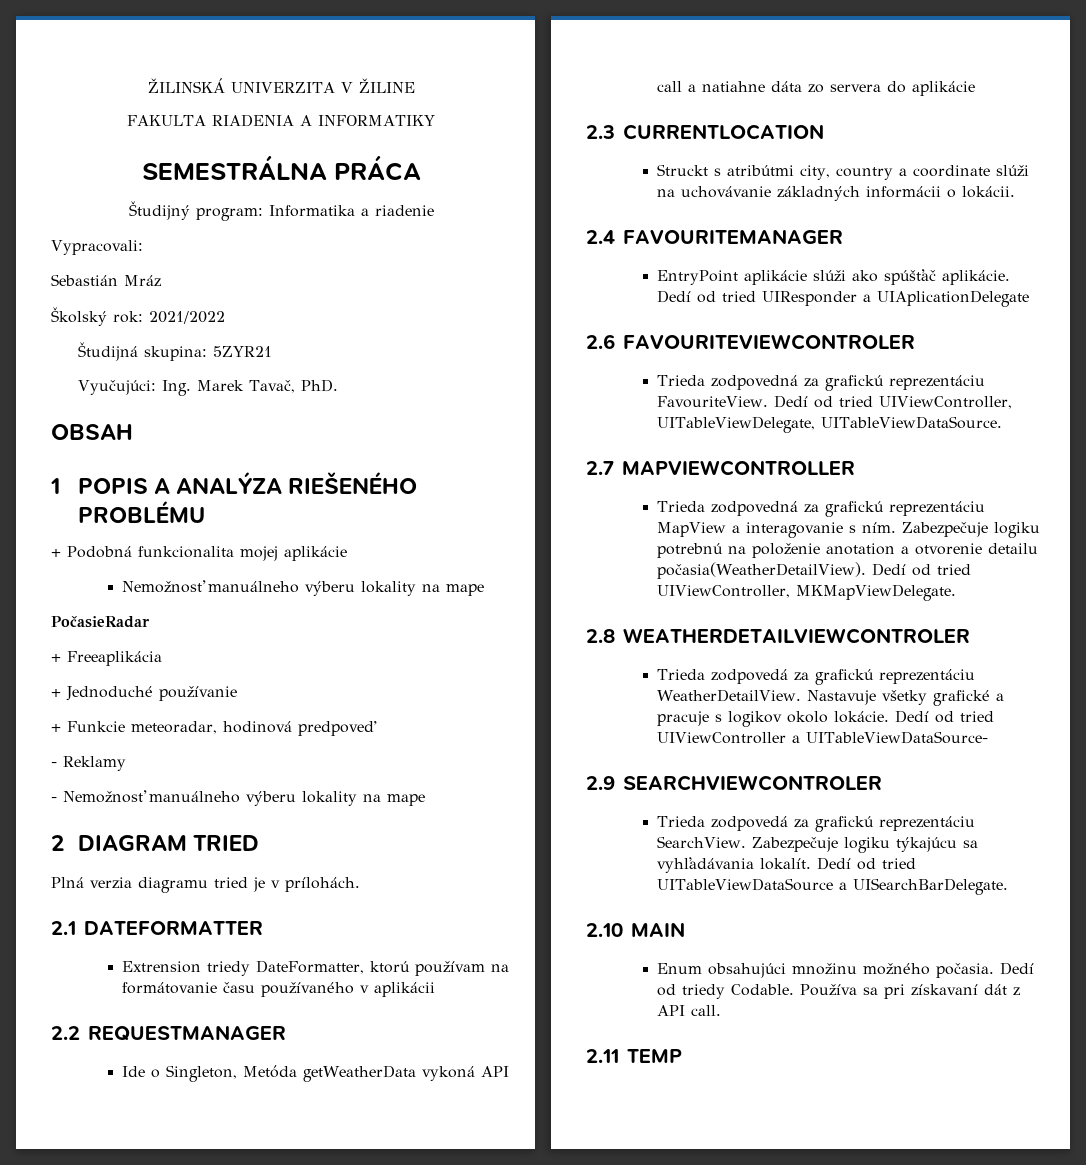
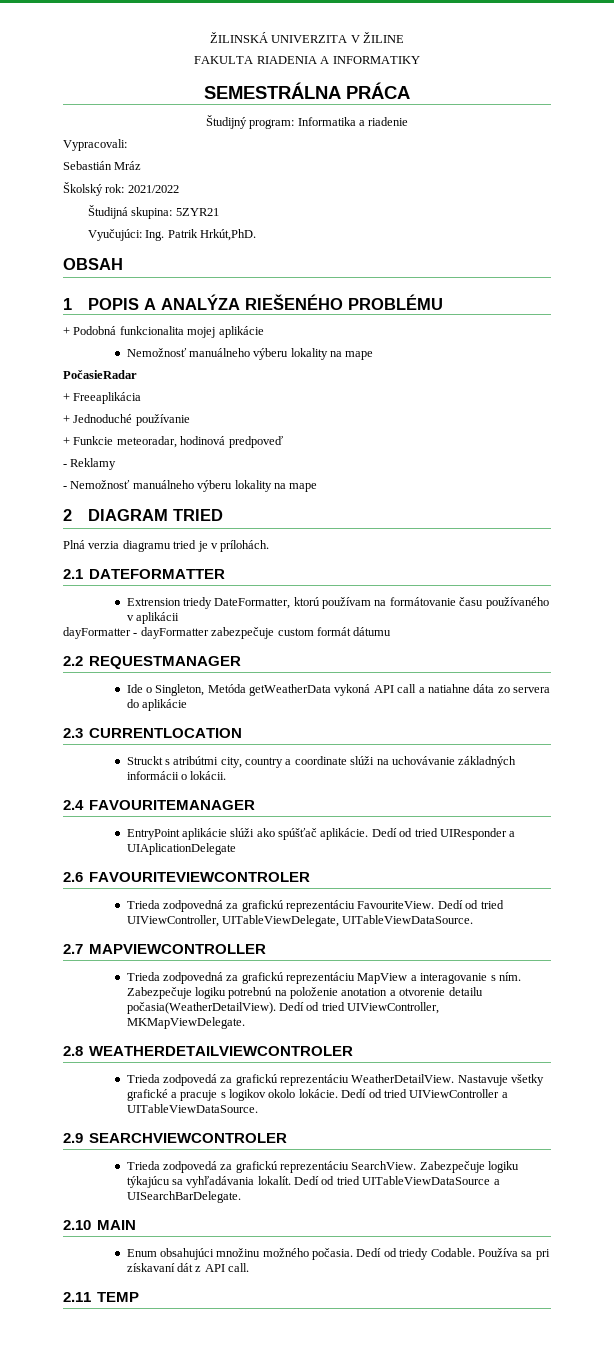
[196,379,338,393] Marek Tavač, PhD. -> [167,229,257,241] Patrik Hrkút,PhD.
(436, 989) none -> [63,627,392,639] // dayFormatter - dayFormatter zabezpečuje custom formát dátumu
[805,731,988,744] UITableViewDataSource- -> [126,1104,258,1113] UITableViewDataSource.

